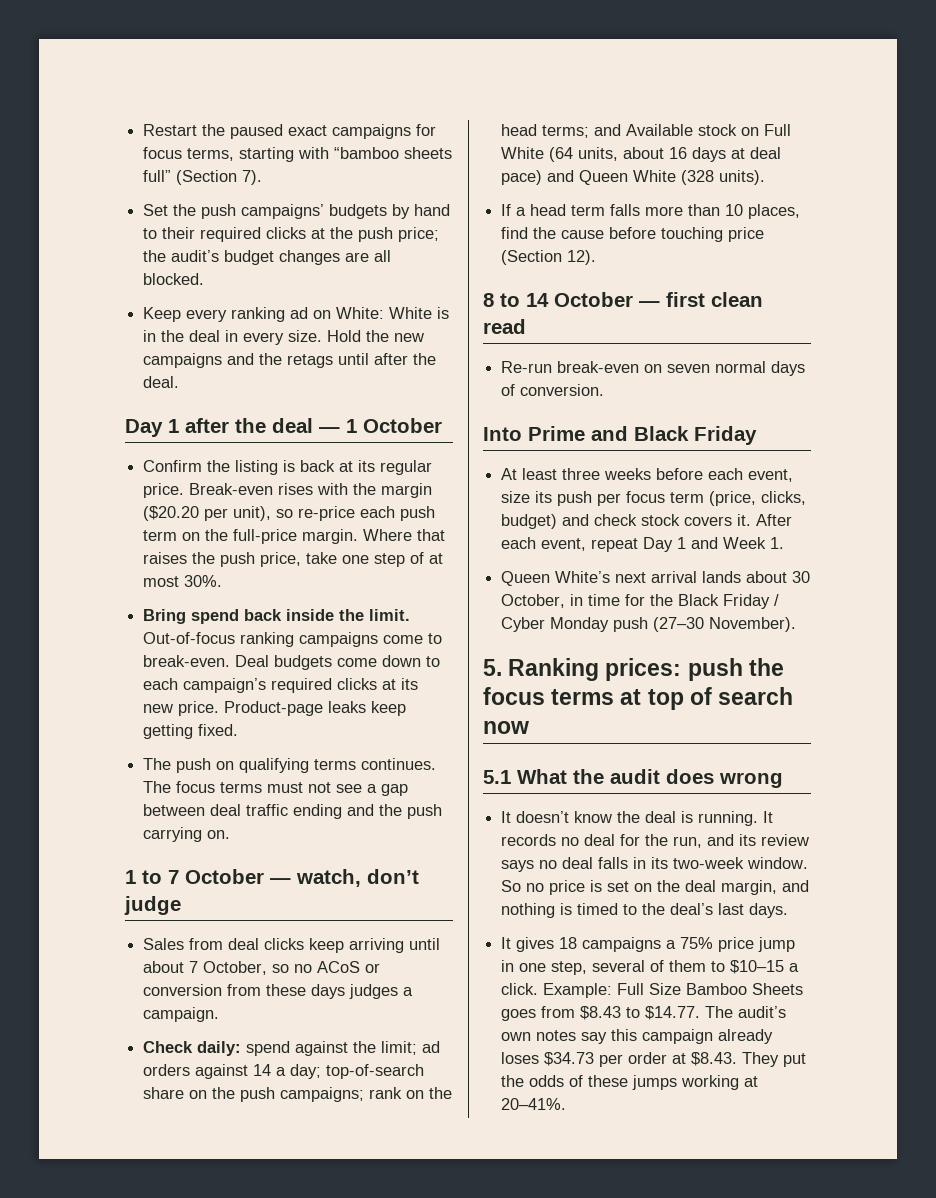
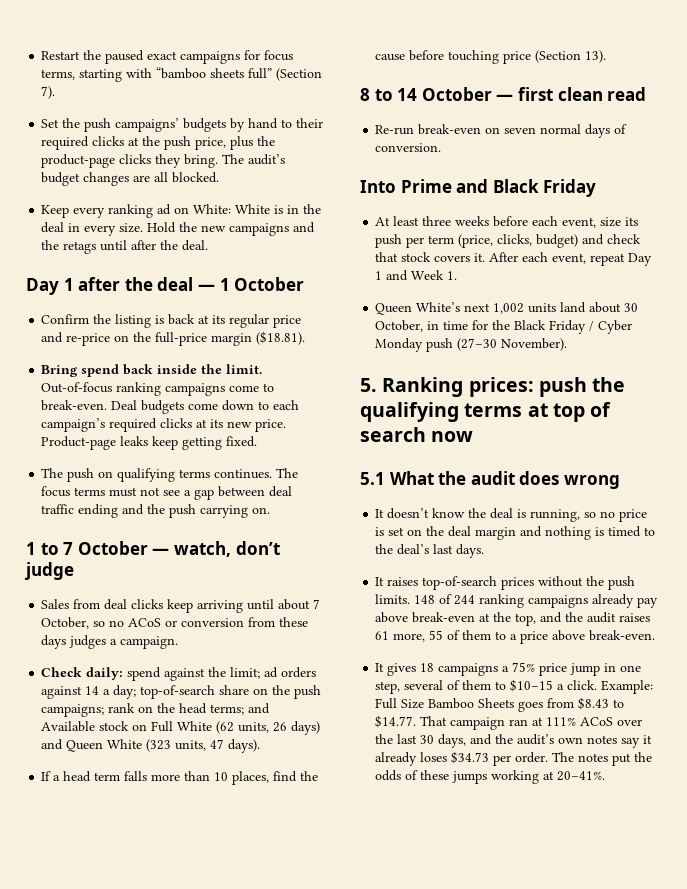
[398,227,440,242] [143,250,167,262] price; the -> [195,136,276,150] [41,154,245,168] price, plus the product-page clicks they bring. The
[143,483,433,498] [143,506,436,521] [143,529,446,544] [143,552,444,567] [143,575,223,587] price. Break-even rises with the margin ($20.20 per unit), so re-price each push term on the full-price margin. Where that raises the push price, take one step of at most 30%. -> [273,315,302,328] [41,331,306,346] price and re-price on the full-price margin ($18.81).
[549,147,782,162] [501,170,766,185] (64 units, about 16 days at deal pace) and Queen White (328 units). -> [216,721,321,735] [41,739,261,753] (62 units, 26 days) and Queen White (323 units, 47 days).
[567,250,597,265] 12). -> [585,50,607,63] 13).
[626,491,666,503] focus -> (425, 242) none
(638, 520) none -> [375,252,399,262] that
[651,571,742,583] arrival lands -> [493,302,587,314] 1,002 units land
[483,687,545,705] focus -> [360,402,459,422] qualifying
[698,811,774,826] [501,834,810,848] [501,857,809,872] [501,880,522,892] running. It records no deal for the run, and its review says no deal falls in its two-week window. So -> [530,509,597,522] running, so
[721,880,778,895] margin, -> [475,527,517,540] margin
(789, 910) none -> [375,576,636,590] [375,594,659,608] [375,612,651,626] [375,630,656,644] // It raises top-of-search prices without the push limits. 148 of 244 ranking campaigns already pay above break-even at the top, and the audit raises 61 more, 55 of them to a price above break-even.
[705,1006,734,1018] The -> [420,716,643,730] [375,734,514,748] That campaign ran at 111% ACoS over the last 30 days, and the
[611,1029,714,1044] this campaign -> [643,735,653,744] it
[628,1052,780,1067] order at $8.43. They -> [515,752,609,763] order. The notes

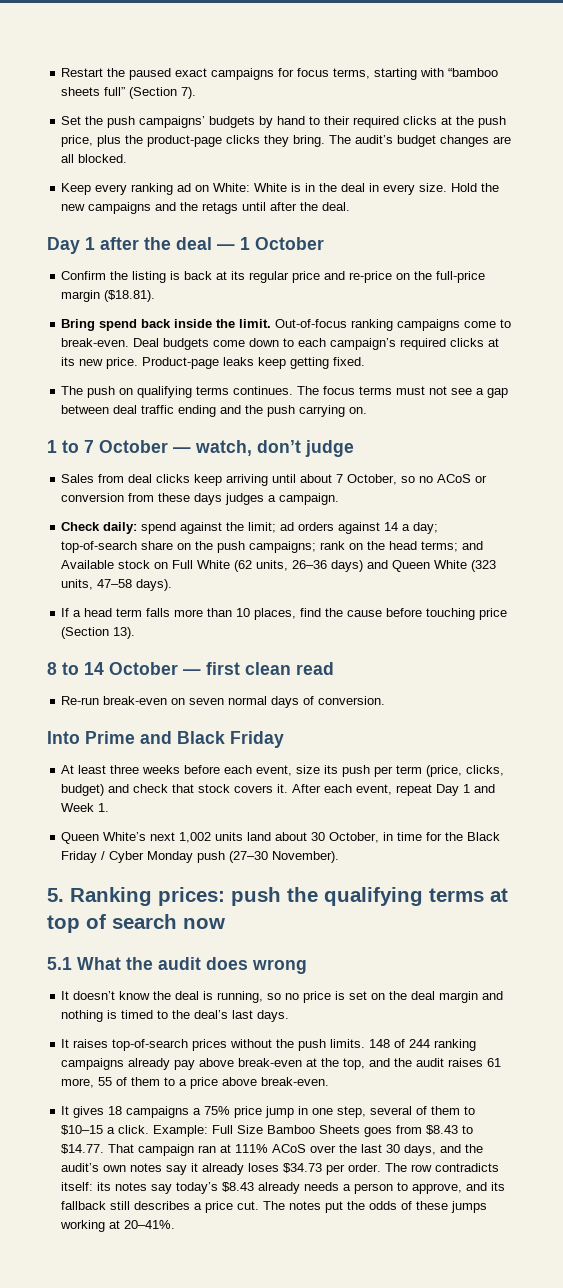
[273,722,288,732] 26 -> [292,560,328,569] 26–36
[210,739,225,749] 47 -> [97,579,133,588] 47–58
(575, 757) none -> [411,1163,500,1172] [61,1182,506,1194] [61,1201,286,1213] row contradicts itself: its notes say today’s $8.43 already needs a person to approve, and its fallback still describes a price cut. The

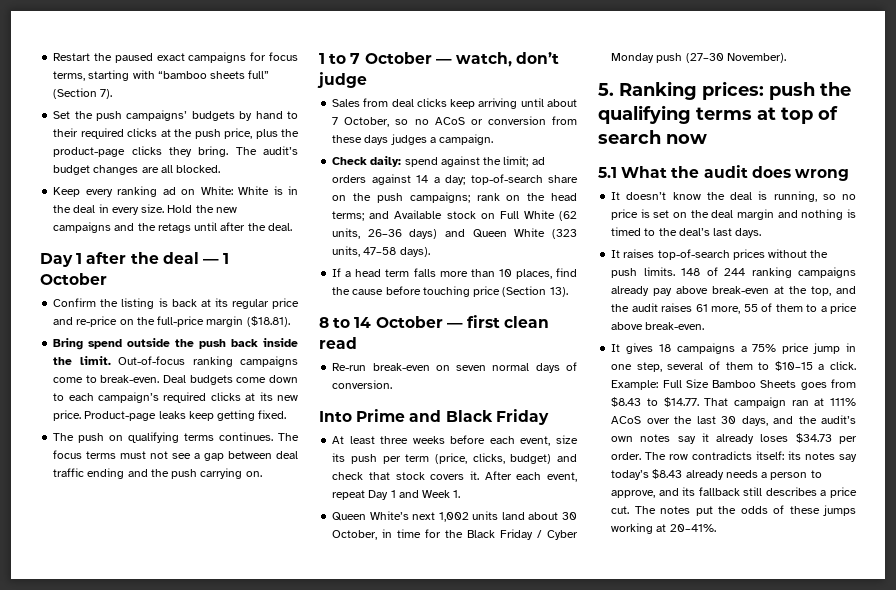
(138, 325) none -> [127,338,227,349] outside the push

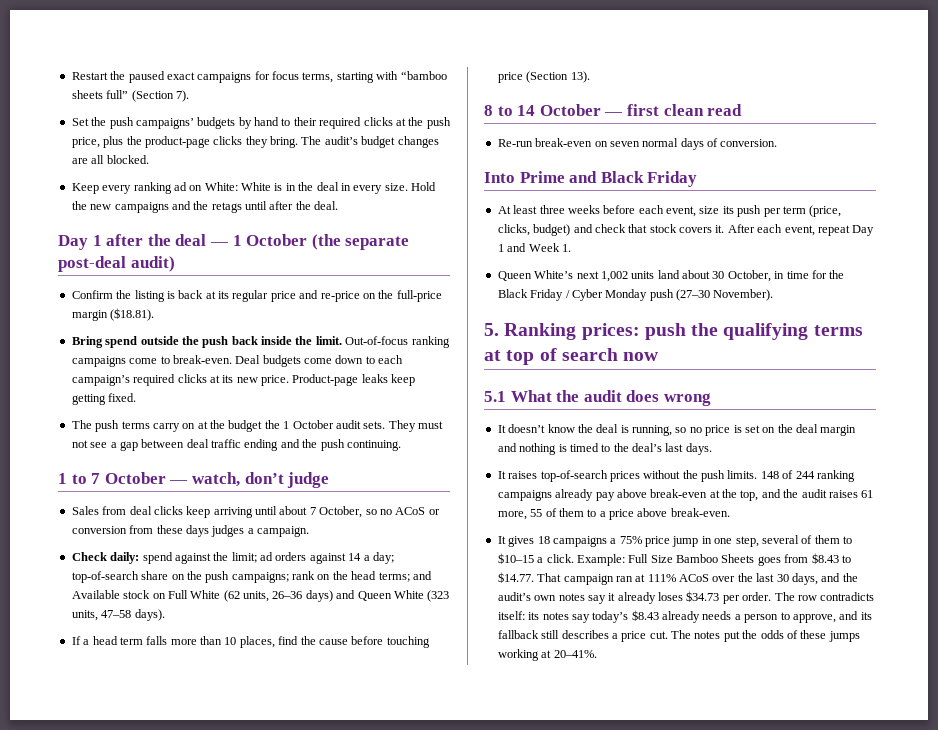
(107, 279) none -> [311,234,410,250] [58,256,175,272] (the separate post-deal audit)
[109,432,299,443] [53,450,117,459] on qualifying terms continues. The focus terms -> [121,420,416,432] terms carry on at the budget the 1 October audit sets. They
[200,468,262,479] carrying on. -> [346,440,401,451] continuing.

